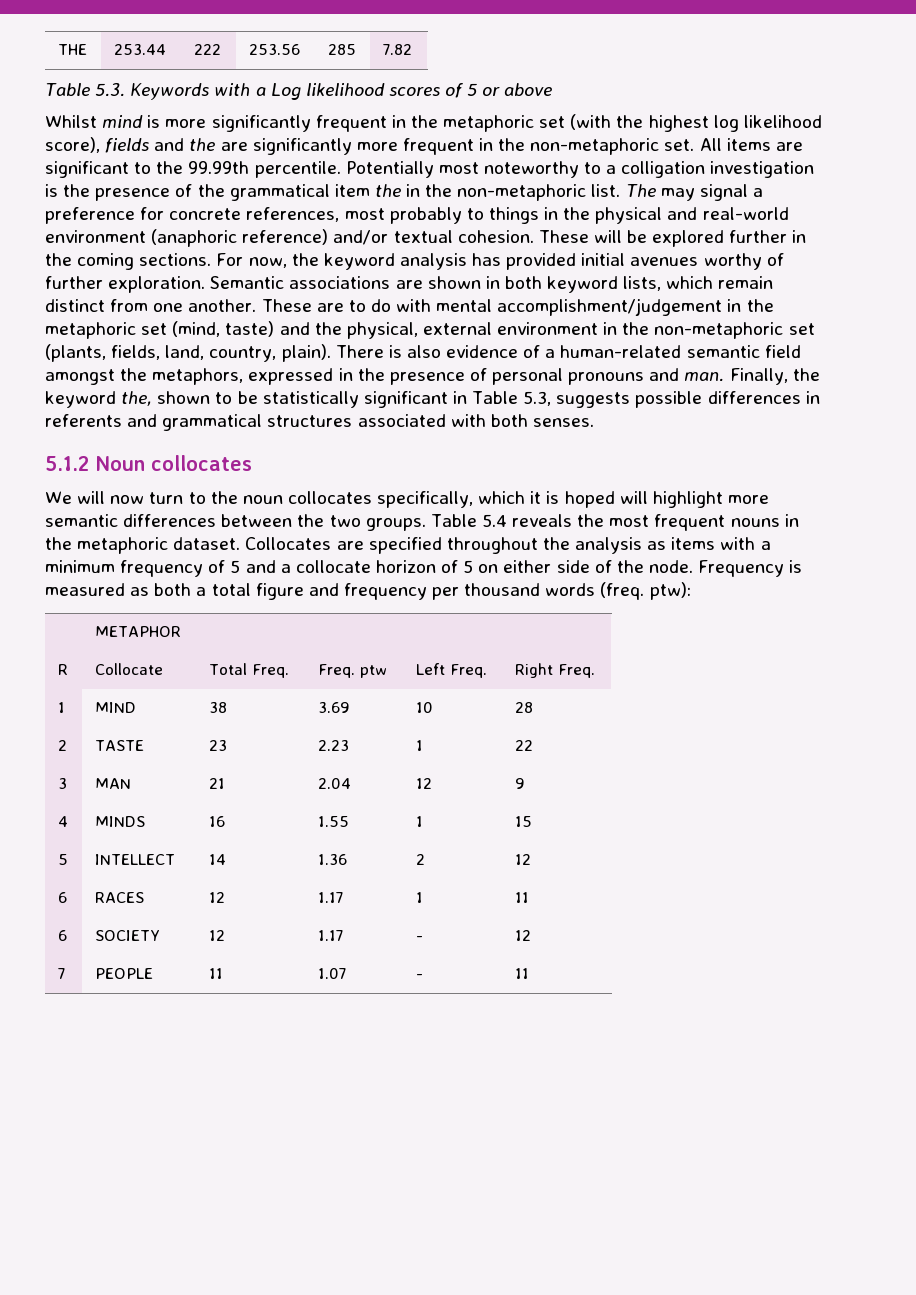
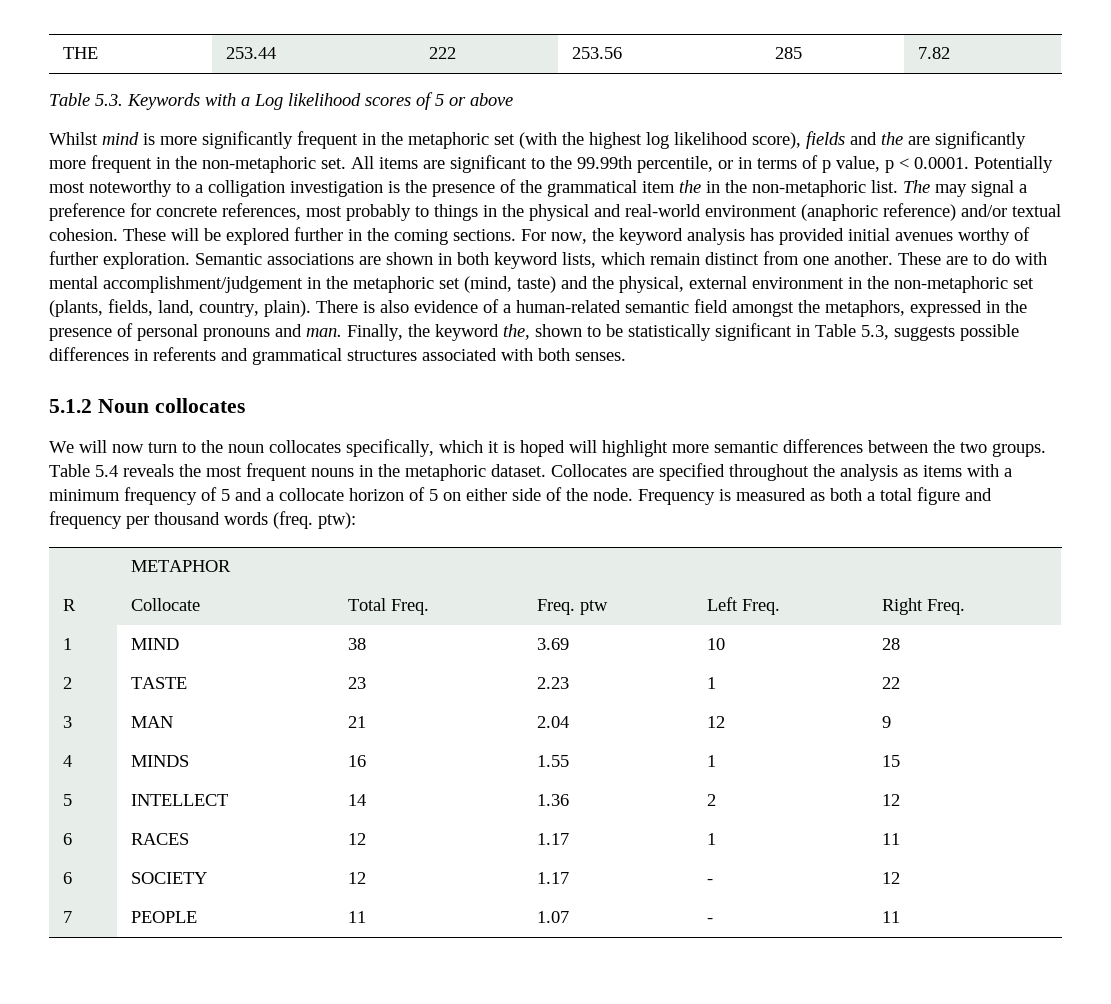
[254,161,341,178] percentile. -> [637,155,969,173] percentile, or in terms of p value, p < 0.0001.

